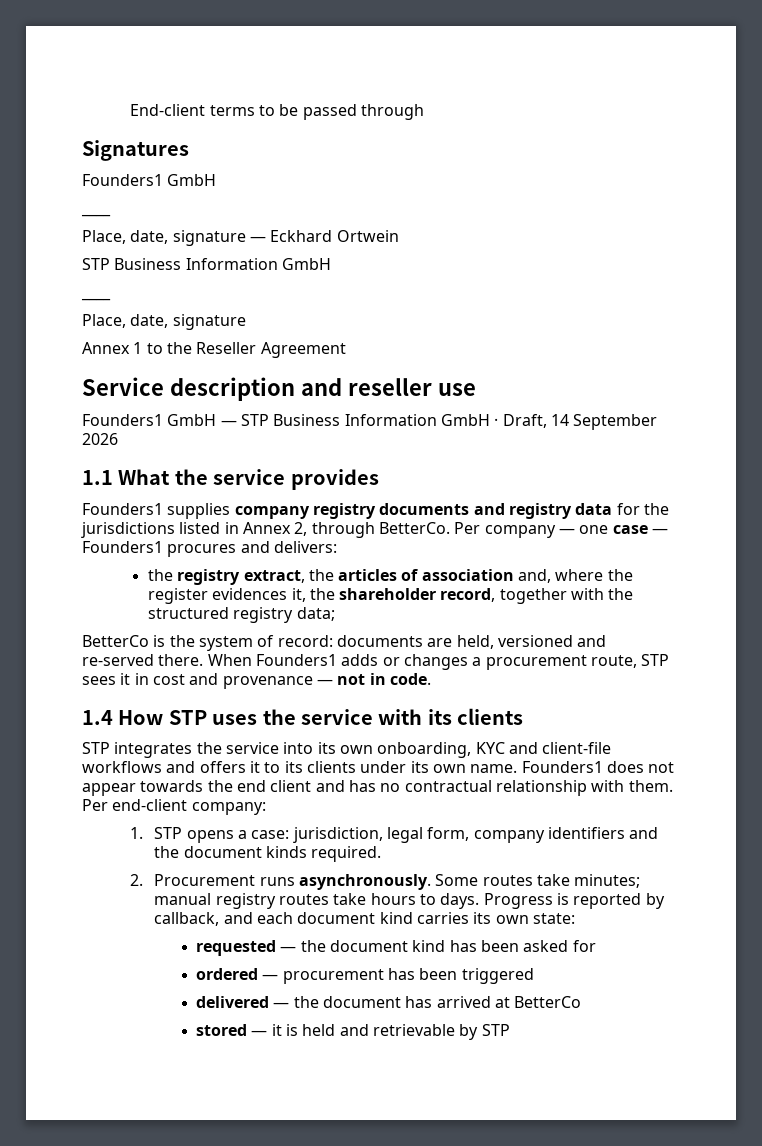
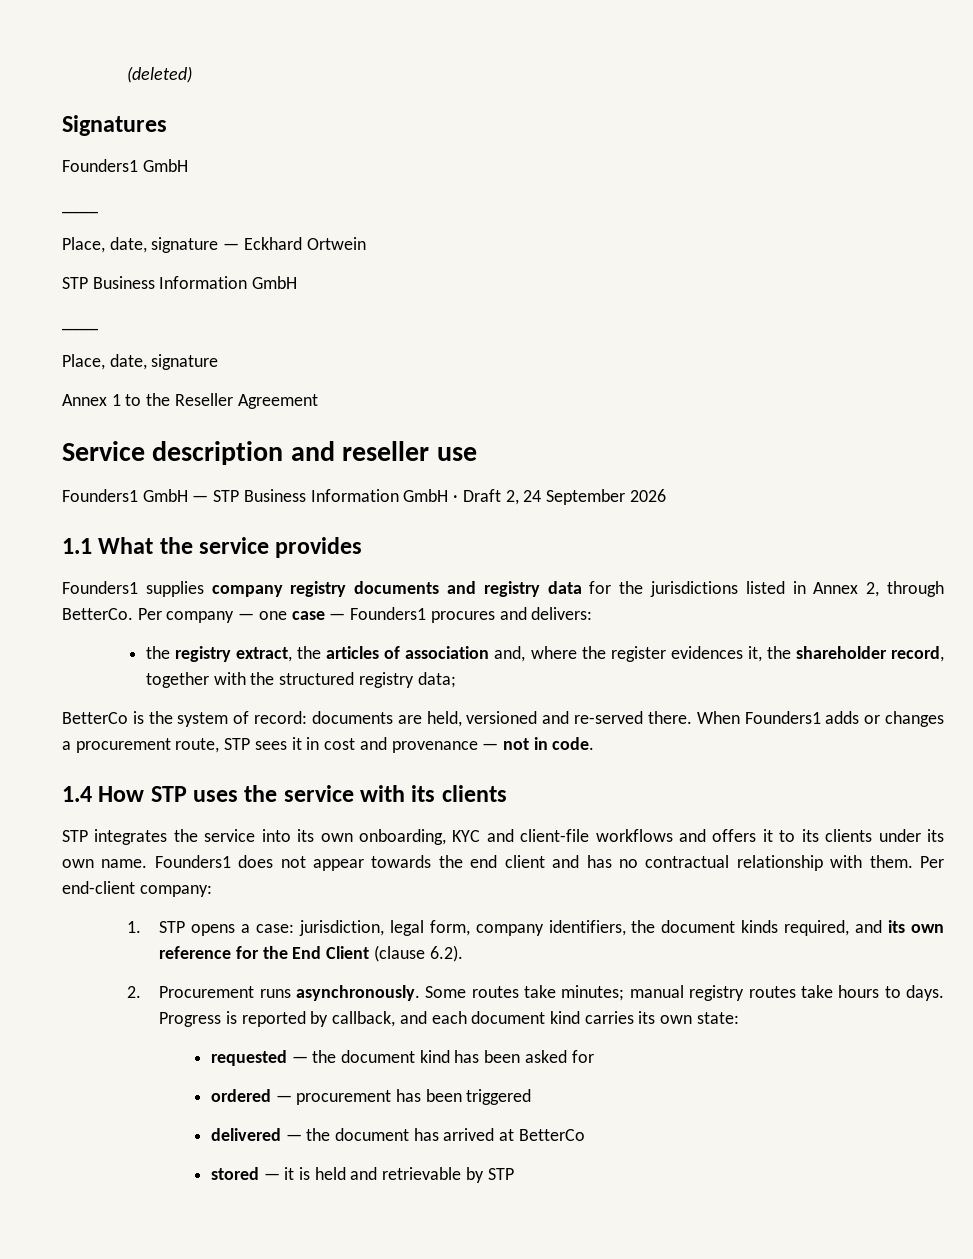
[130,104,424,120] End-client terms to be passed through -> [126,66,192,83] (deleted)
[502,414,569,428] Draft, 14 -> [462,489,542,505] Draft 2, 24
[547,827,659,839] identifiers and -> [548,920,626,936] identifiers,
[311,846,382,862] required. -> [784,920,945,936] [159,945,463,962] required, and its own reference for the End Client (clause 6.2).

